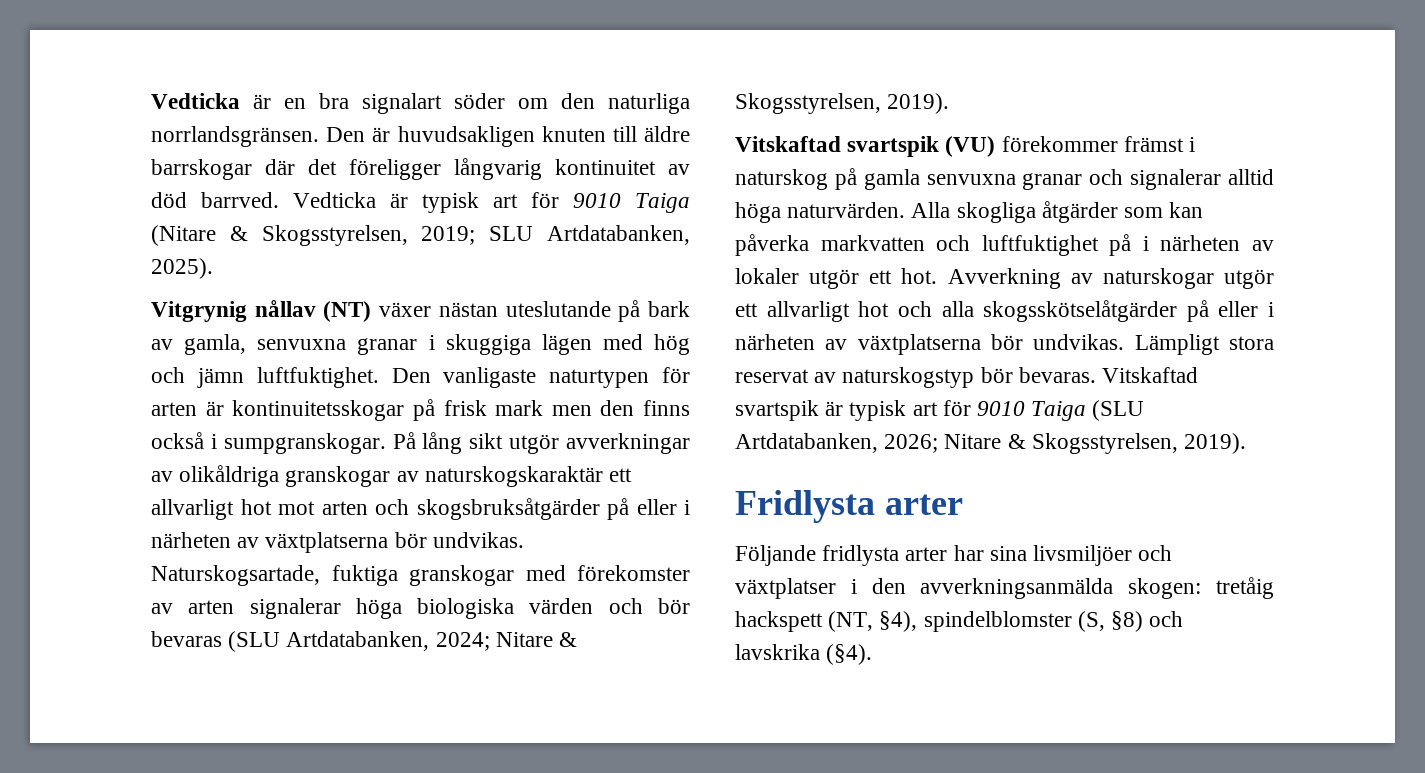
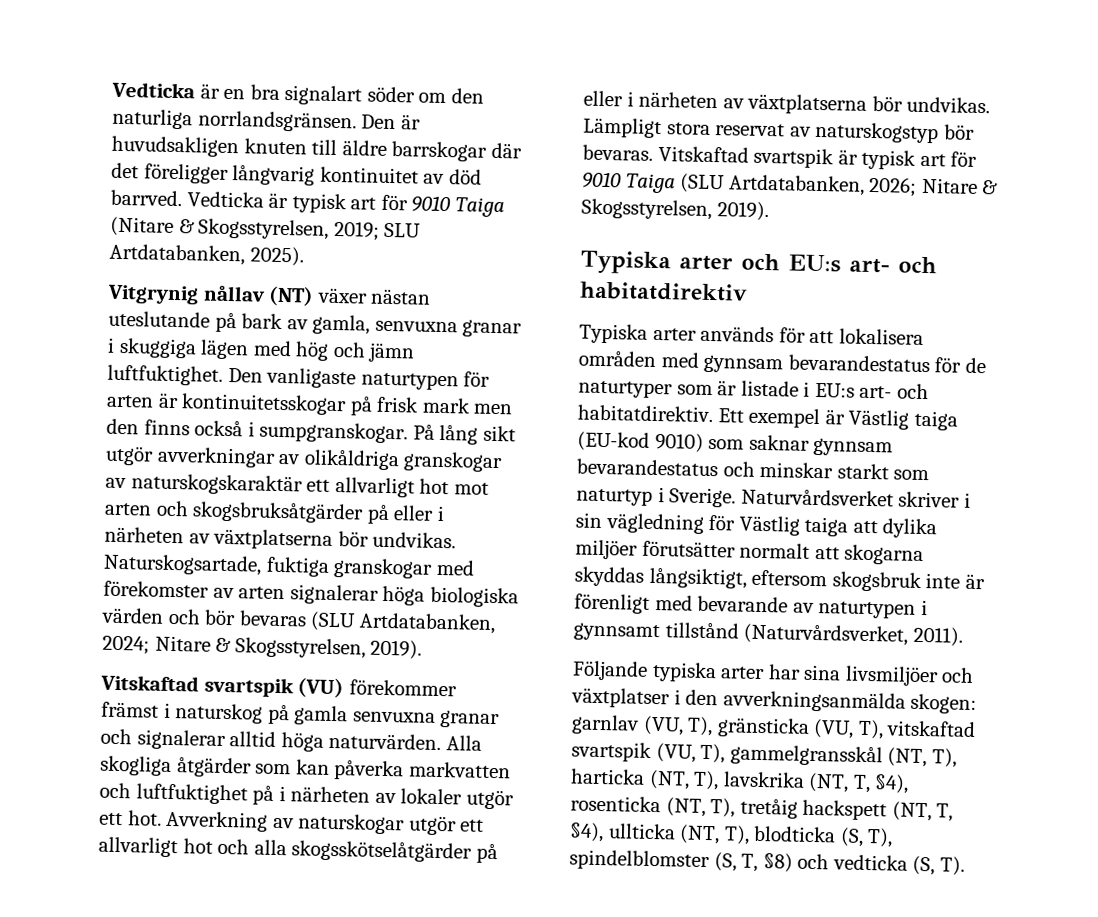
[735,490,963,523] Fridlysta arter -> [580,250,937,275] [579,281,748,302] [579,323,924,345] [578,350,986,374] [578,380,929,400] [577,404,958,431] [577,431,894,457] [576,458,930,481] [576,487,971,508] [575,512,938,539] [575,539,925,566] [574,566,985,592] [574,593,928,619] [573,622,963,647] Typiska arter och EU:s art- och habitatdirektiv // Typiska arter används för att lokalisera områden med gynnsam bevarandestatus för de naturtyper som är listade i EU:s art- och habitatdirektiv. Ett exempel är Västlig taiga (EU-kod 9010) som saknar gynnsam bevarandestatus och minskar starkt som naturtyp i Sverige. Naturvårdsverket skriver i sin vägledning för Västlig taiga att dylika miljöer förutsätter normalt att skogarna skyddas långsiktigt, eftersom skogsbruk inte är förenligt med bevarande av naturtypen i gynnsamt tillstånd (Naturvårdsverket, 2011).
[822,545,900,566] fridlysta -> [651,661,717,683] typiska
[1216,577,1274,599] [735,611,918,632] tretåig hackspett (NT, §4), -> [571,714,977,740] [571,741,957,768] [570,768,910,794] [570,795,954,822] [569,822,894,848] garnlav (VU, T), gränsticka (VU, T), vitskaftad svartspik (VU, T), gammelgransskål (NT, T), harticka (NT, T), lavskrika (NT, T, §4), rosenticka (NT, T), tretåig hackspett (NT, T, §4), ullticka (NT, T), blodticka (S, T),
(1105, 621) none -> [741,853,759,872] T,
[735,644,873,665] lavskrika (§4). -> [832,854,965,876] vedticka (S, T).

